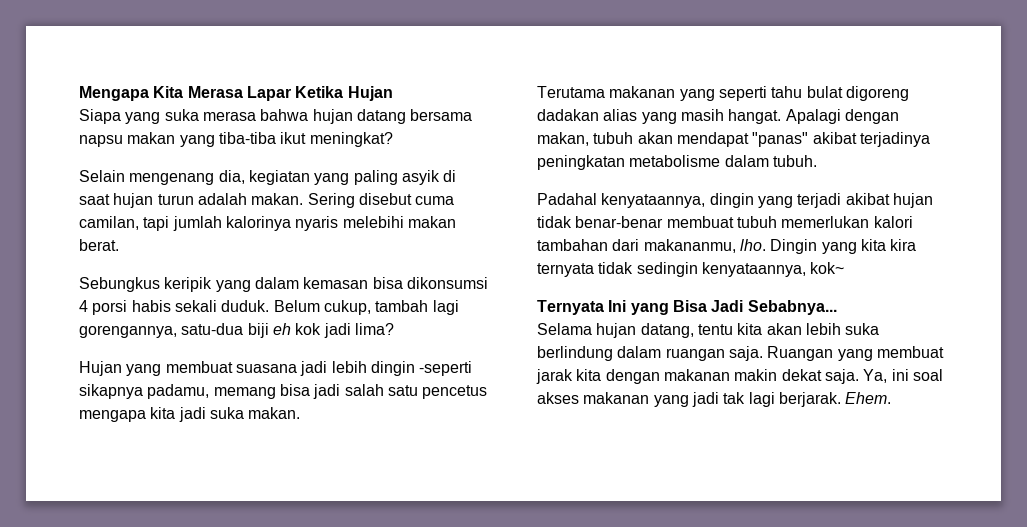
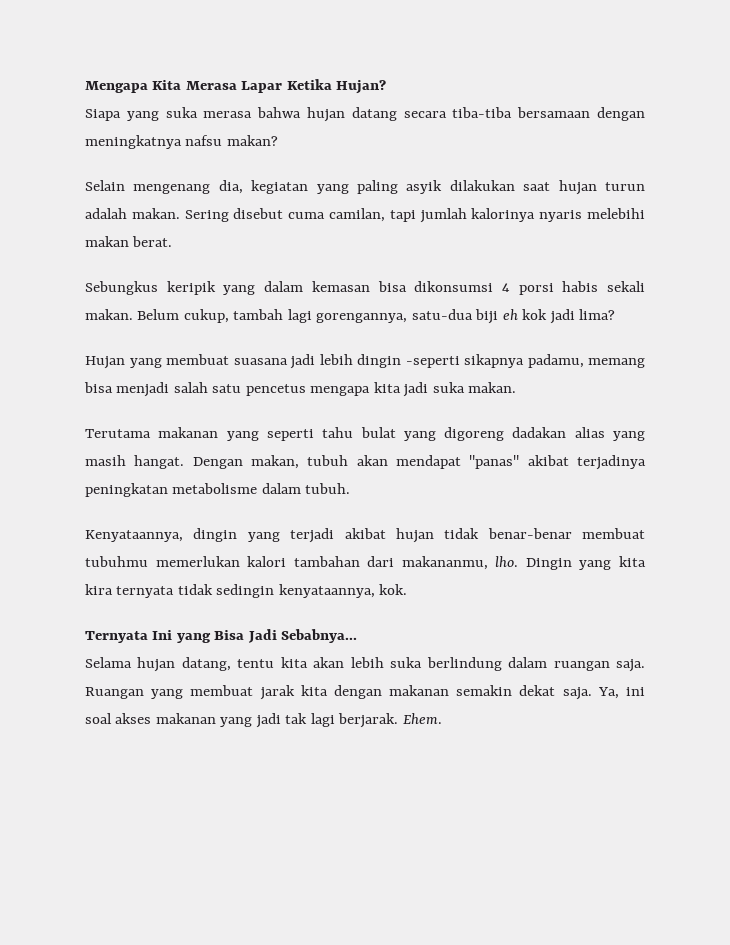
[347,86,393,101] Hujan -> [336,80,387,94] Hujan?
[410,109,473,121] [79,132,393,147] bersama napsu makan yang tiba-tiba ikut meningkat? -> [403,107,646,121] [85,135,278,149] secara tiba-tiba bersamaan dengan meningkatnya nafsu makan?
[443,170,457,182] di -> [449,180,515,191] dilakukan
[221,300,270,312] duduk. -> [85,309,133,320] makan.
[313,384,341,399] jadi -> [116,382,170,397] menjadi
(843, 92) none -> [403,431,436,441] yang
[785,109,899,124] Apalagi dengan -> [192,457,243,469] Dengan
[537,193,706,208] Padahal kenyataannya, -> [85,530,183,542] Kenyataannya,
[736,216,777,228] tubuh -> [85,556,148,567] tubuhmu
[810,262,845,274] kok~ -> [379,584,408,595] kok.
[734,369,778,381] makin -> [456,685,513,696] semakin

